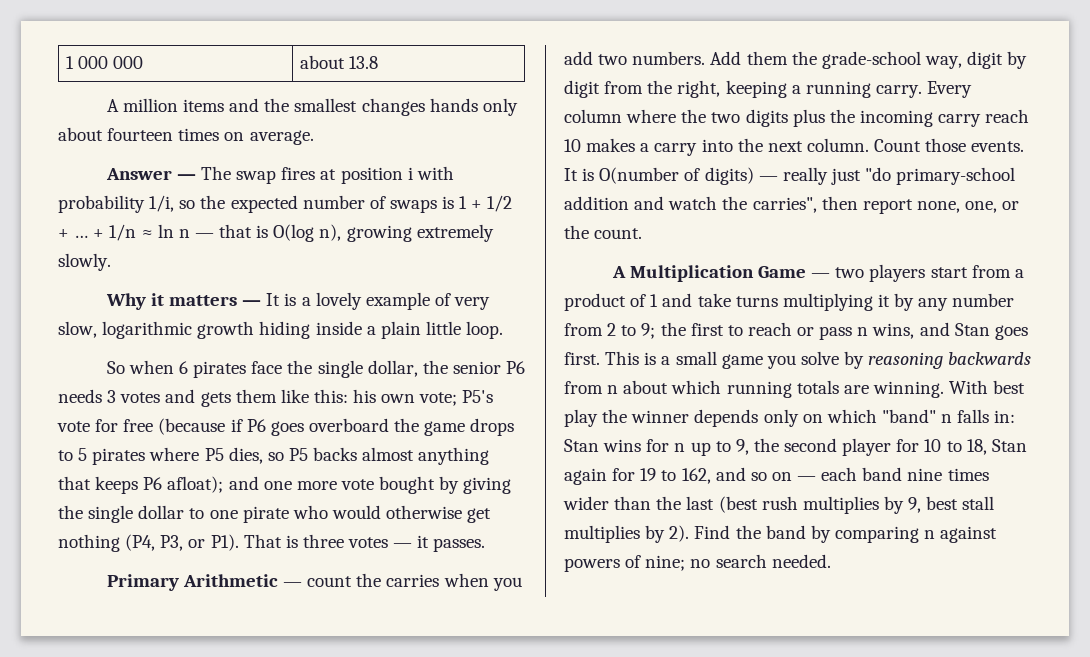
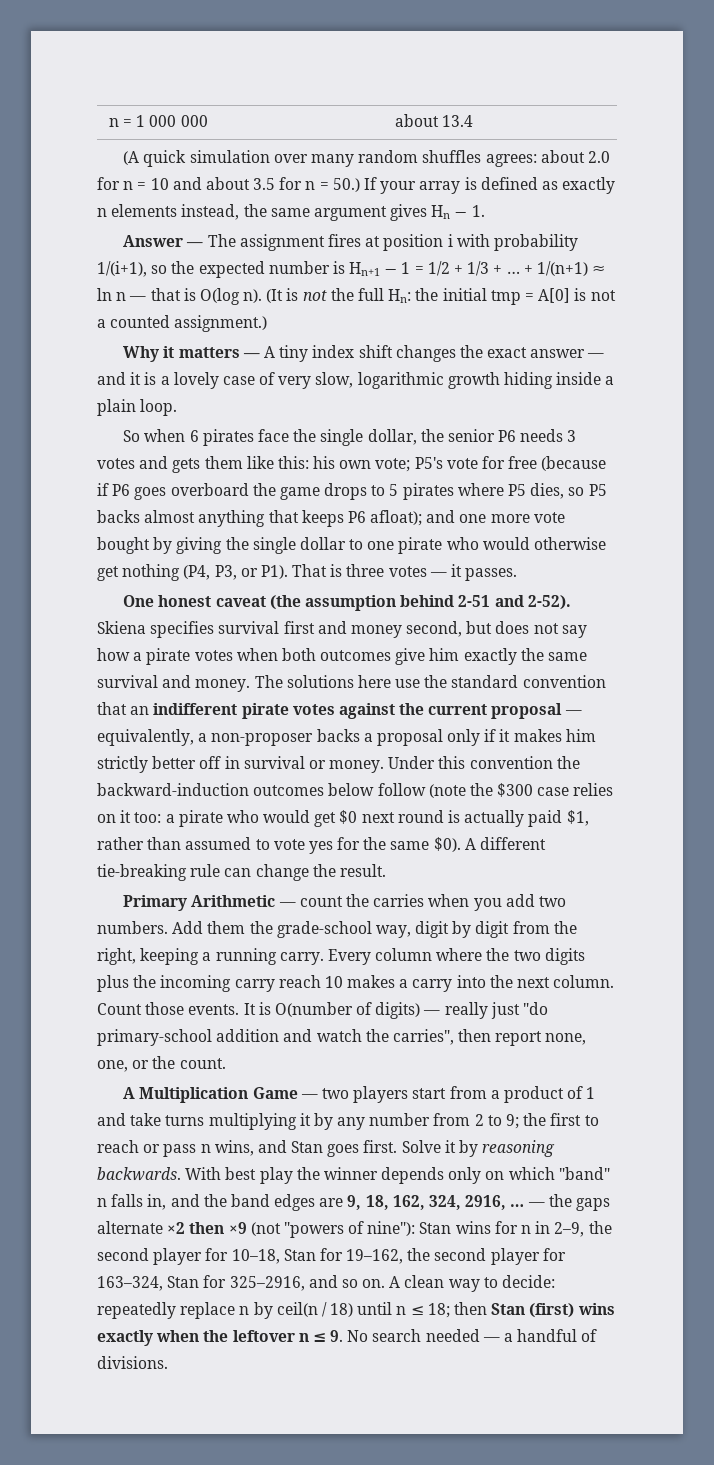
(65, 62) none -> [108,118,133,127] n =
[348,56,378,69] [106,98,518,116] [58,127,314,145] 13.8 // A million items and the smallest changes hands only about fourteen times on average. -> [442,115,474,127] [123,150,610,167] [97,177,616,194] [97,204,485,221] 13.4 // (A quick simulation over many random shuffles agrees: about 2.0 for n = 10 and about 3.5 for n = 50.) If your array is defined as exactly n elements instead, the same argument gives Hn − 1.
[236,170,277,184] swap -> [239,234,325,251] assignment
[149,195,175,212] 1/i, -> [97,261,147,277] 1/(i+1),
[369,195,513,213] of swaps is 1 + 1/2 -> [332,261,490,276] is Hn+1 − 1 = 1/2 + 1/3
[109,224,137,241] 1/n -> [536,261,588,276] 1/(n+1)
[319,224,494,242] [58,253,111,271] [105,293,281,310] n), growing extremely slowly. // Why it matters — It -> [243,288,616,305] [97,315,268,332] [123,345,605,362] [97,372,142,385] n). (It is not the full Hn: the initial tmp = A[0] is not a counted assignment.) // Why it matters — A tiny index shift changes the exact answer — and it
[365,292,430,310] example -> [222,376,255,385] case
[425,321,461,335] little -> (136, 407) none
(486, 545) none -> [123,595,571,611] [97,621,587,638] [97,648,588,665] [97,675,606,692] [97,702,582,719] [97,729,596,746] [97,756,580,773] [97,783,614,798] [97,810,589,827] [97,837,547,854] [97,864,386,881] // One honest caveat (the assumption behind 2-51 and 2-52). Skiena specifies survival first and money second, but does not say how a pirate votes when both outcomes give him exactly the same survival and money. The solutions here use the standard convention that an indifferent pirate votes against the current proposal — equivalently, a non-proposer backs a proposal only if it makes him strictly better off in survival or money. Under this convention the backward-induction outcomes below follow (note the $300 case relies on it too: a pirate who would get $0 next round is actually paid $1, rather than assumed to vote yes for the same $0). A different tie-breaking rule can change the result.
[605,351,1032,369] [564,380,944,398] This is a small game you solve by reasoning backwards from n about which running totals are winning. -> [401,1140,556,1157] [97,1167,181,1181] Solve it by reasoning backwards.
[994,410,1016,423] in: -> [147,1194,610,1211] [97,1221,416,1238] in, and the band edges are 9, 18, 162, 324, 2916, … — the gaps alternate ×2 then ×9 (not "powers of nine"):
[690,438,1027,456] [564,467,989,485] [563,496,995,514] [564,525,998,543] [564,554,831,572] up to 9, the second player for 10 to 18, Stan again for 19 to 162, and so on — each band nine times wider than the last (best rush multiplies by 9, best stall multiplies by 2). Find the band by comparing n against powers of nine; no search needed. -> [535,1221,612,1237] [97,1248,566,1265] [97,1275,556,1292] [97,1302,615,1319] [97,1329,598,1346] [97,1356,168,1369] in 2–9, the second player for 10–18, Stan for 19–162, the second player for 163–324, Stan for 325–2916, and so on. A clean way to decide: repeatedly replace n by ceil(n / 18) until n ≤ 18; then Stan (first) wins exactly when the leftover n ≤ 9. No search needed — a handful of divisions.

